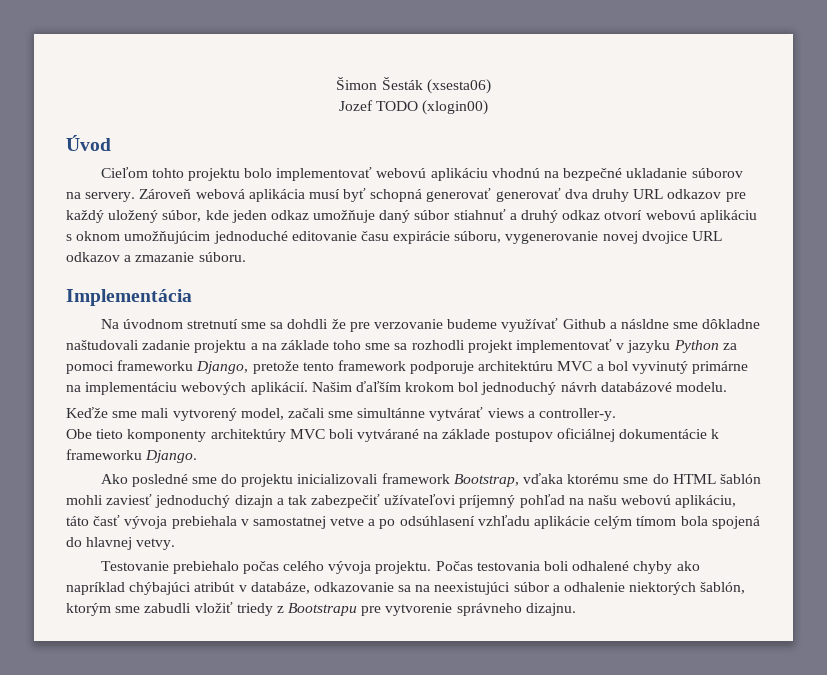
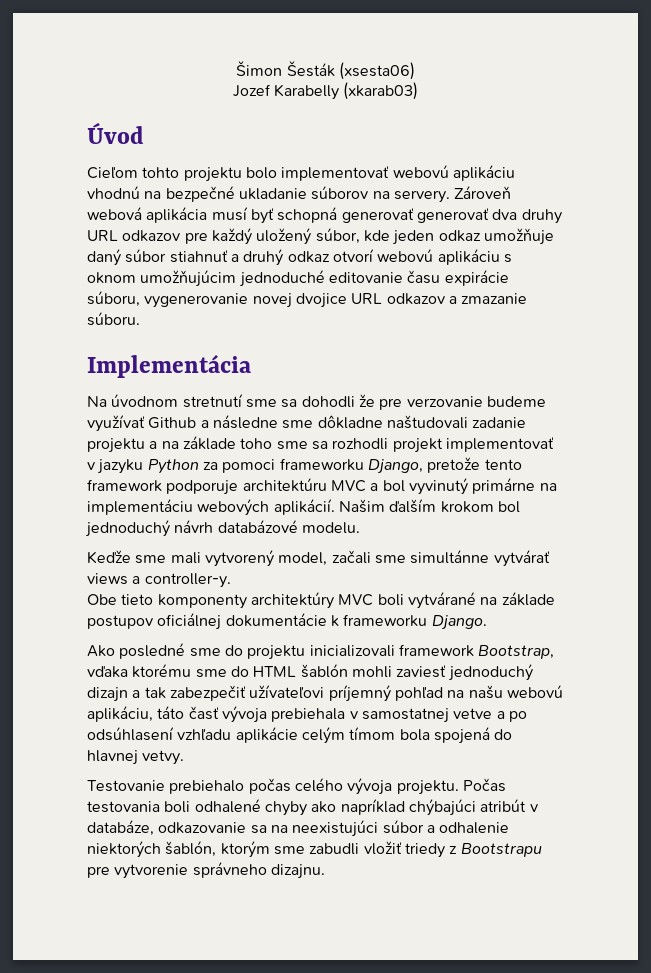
[376,100,489,115] TODO (xlogin00) -> [274,82,419,100] Karabelly (xkarab03)
[287,319,329,329] dohdli -> [301,396,355,408] dohodli
[620,319,669,329] násldne -> [212,415,278,429] následne
[355,381,401,392] ďaľším -> [389,499,437,513] ďalším

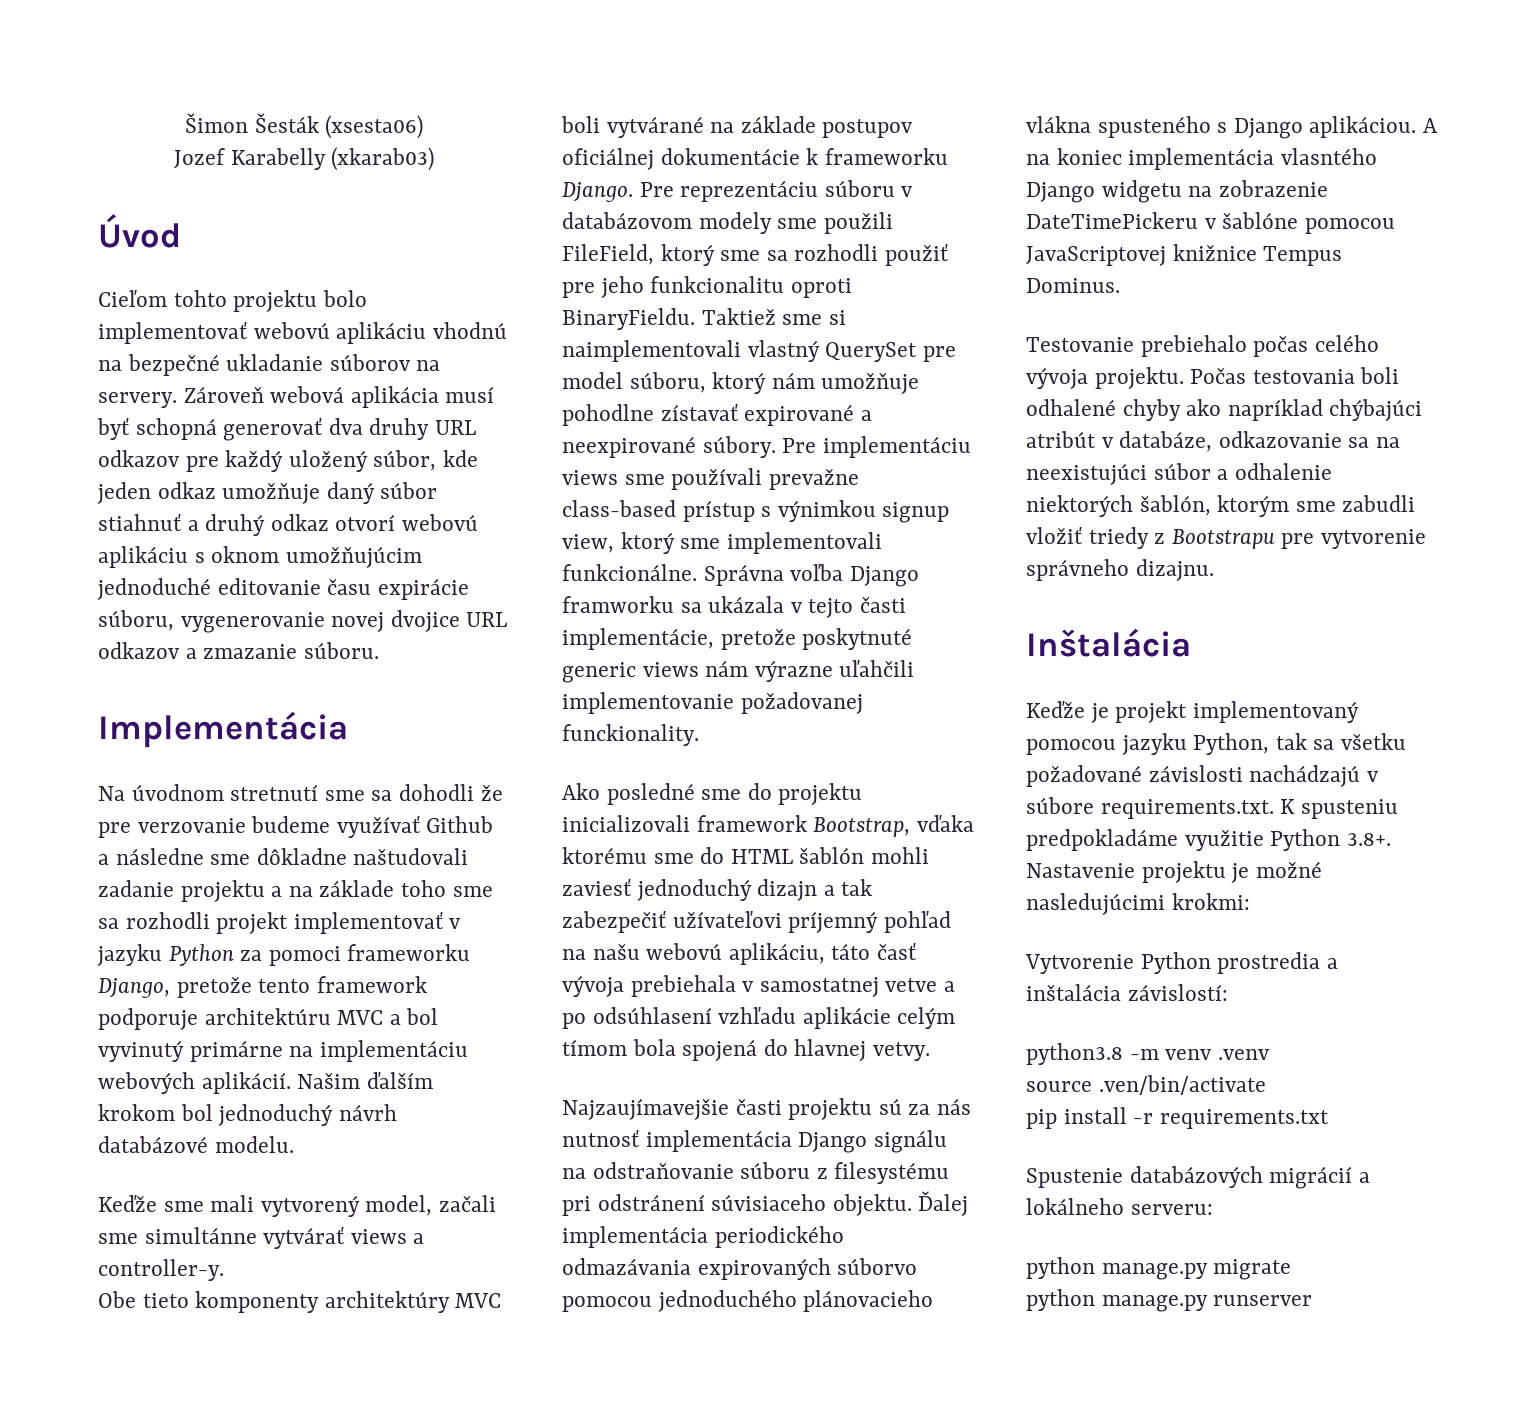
[416,208,489,223] generovať -> (324, 429) none
(487, 622) none -> [639,180,914,202] [562,212,893,234] [562,243,950,266] [562,276,852,298] [562,308,846,330] [562,340,956,362] [562,372,920,394] [562,403,872,426] [562,436,971,458] [562,468,859,490] [562,500,950,523] [562,532,882,554] [562,563,919,587] [562,596,907,618] [562,628,913,650] [562,659,915,683] [562,692,863,714] [562,724,699,746] Pre reprezentáciu súboru v databázovom modely sme použili FileField, ktorý sme sa rozhodli použiť pre jeho funkcionalitu oproti BinaryFieldu. Taktiež sme si naimplementovali vlastný QuerySet pre model súboru, ktorý nám umožňuje pohodlne zístavať expirované a neexpirované súbory. Pre implementáciu views sme používali prevažne class-based prístup s výnimkou signup view, ktorý sme implementovali funkcionálne. Správna voľba Django framworku sa ukázala v tejto časti implementácie, pretože poskytnuté generic views nám výrazne uľahčili implementovanie požadovanej funckionality.
(185, 757) none -> [562,1098,972,1120] [562,1129,947,1153] [562,1162,950,1184] [562,1191,969,1216] [562,1226,844,1248] [562,1258,918,1280] [562,1290,934,1312] [1026,116,1439,139] [1026,148,1377,170] [1026,180,1328,203] [1026,212,1395,234] [1026,244,1343,266] [1026,278,1120,293] // Najzaujímavejšie časti projektu sú za nás nutnosť implementácia Django signálu na odstraňovanie súboru z filesystému pri odstránení súvisiaceho objektu. Ďalej implementácia periodického odmazávania expirovaných súborvo pomocou jednoduchého plánovacieho vlákna spusteného s Django aplikáciou. A na koniec implementácia vlasntého Django widgetu na zobrazenie DateTimePickeru v šablóne pomocou JavaScriptovej knižnice Tempus Dominus.
(325, 871) none -> [1026,628,1191,657] [1026,700,1359,723] [1026,733,1407,755] [1026,765,1379,787] [1026,797,1398,819] [1026,829,1391,851] [1026,861,1322,883] [1026,893,1250,915] [1025,952,1338,974] [1026,984,1228,1001] [1026,1043,1270,1065] [1026,1075,1266,1095] [1026,1107,1329,1129] [1026,1166,1370,1189] [1026,1198,1213,1215] [1026,1257,1292,1280] [1026,1289,1313,1312] // Inštalácia // Keďže je projekt implementovaný pomocou jazyku Python, tak sa všetku požadované závislosti nachádzajú v súbore requirements.txt. K spusteniu predpokladáme využitie Python 3.8+. Nastavenie projektu je možné nasledujúcimi krokmi: // Vytvorenie Python prostredia a inštalácia závislostí: // python3.8 -m venv .venv // source .ven/bin/activate // pip install -r requirements.txt // Spustenie databázových migrácií a lokálneho serveru: // python manage.py migrate // python manage.py runserver

